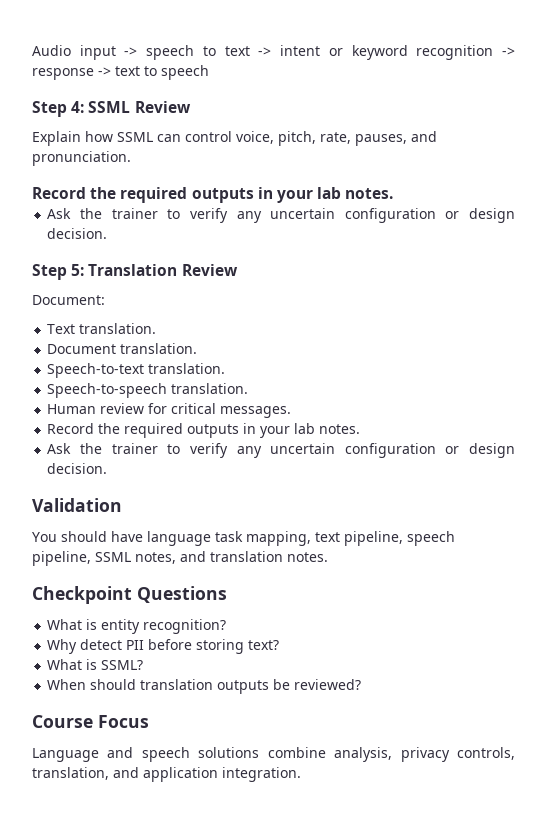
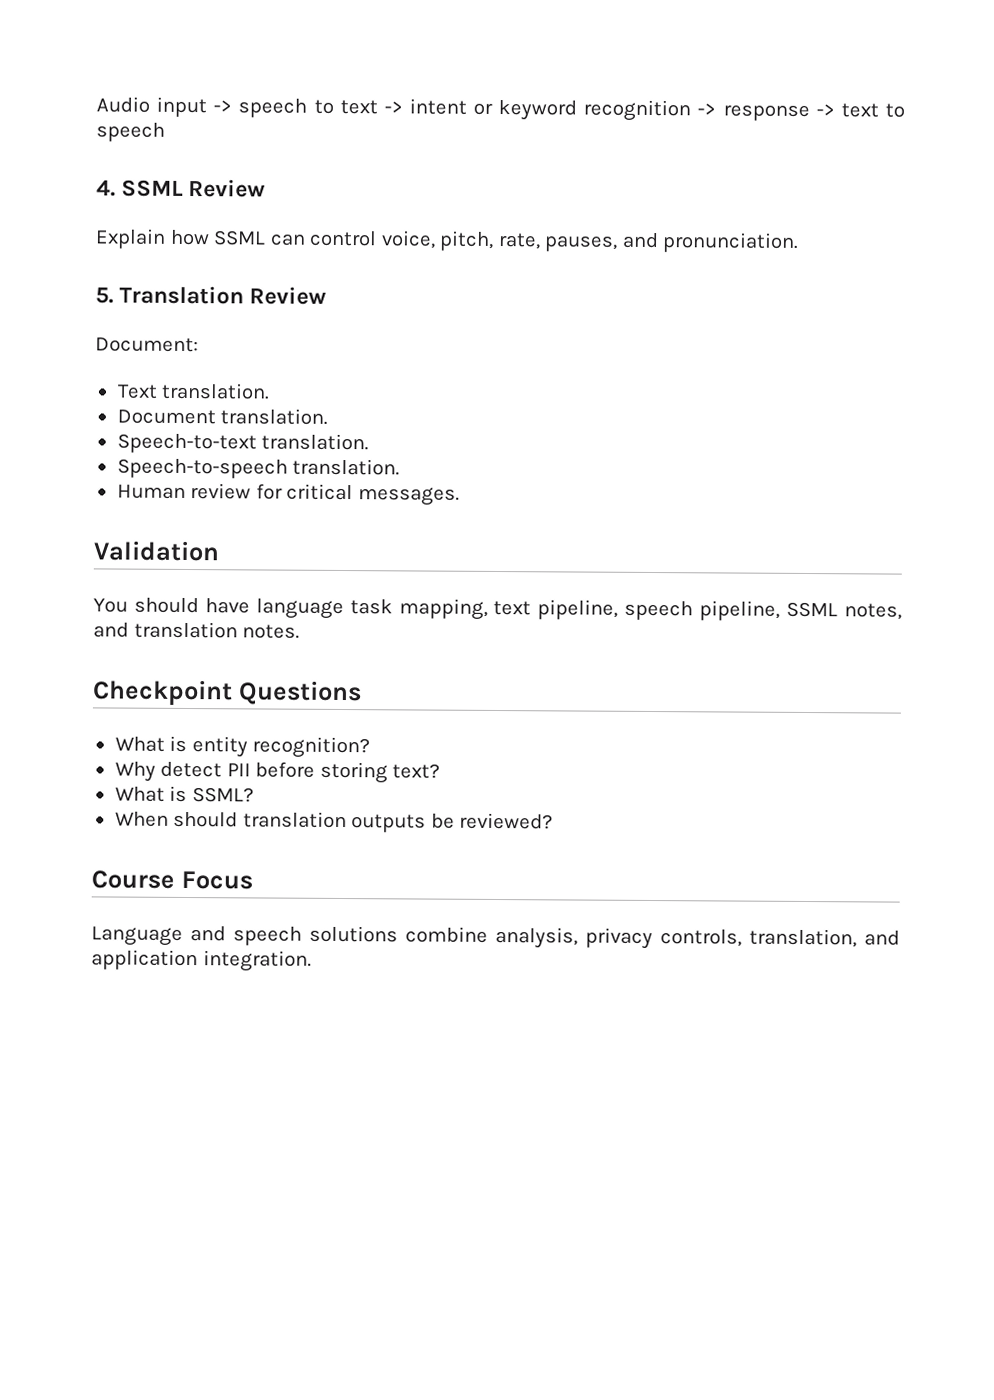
[32,101,85,117] Step 4: -> [96,179,116,197] 4.
[32,187,394,203] [47,208,515,223] [47,228,108,239] [32,264,85,280] Record the required outputs in your lab notes. // Ask the trainer to verify any uncertain configuration or design decision. // Step 5: -> [95,287,114,304] 5.
[47,423,361,438] [47,443,515,458] [47,463,108,474] // Record the required outputs in your lab notes. // Ask the trainer to verify any uncertain configuration or design decision. -> (460, 496) none

